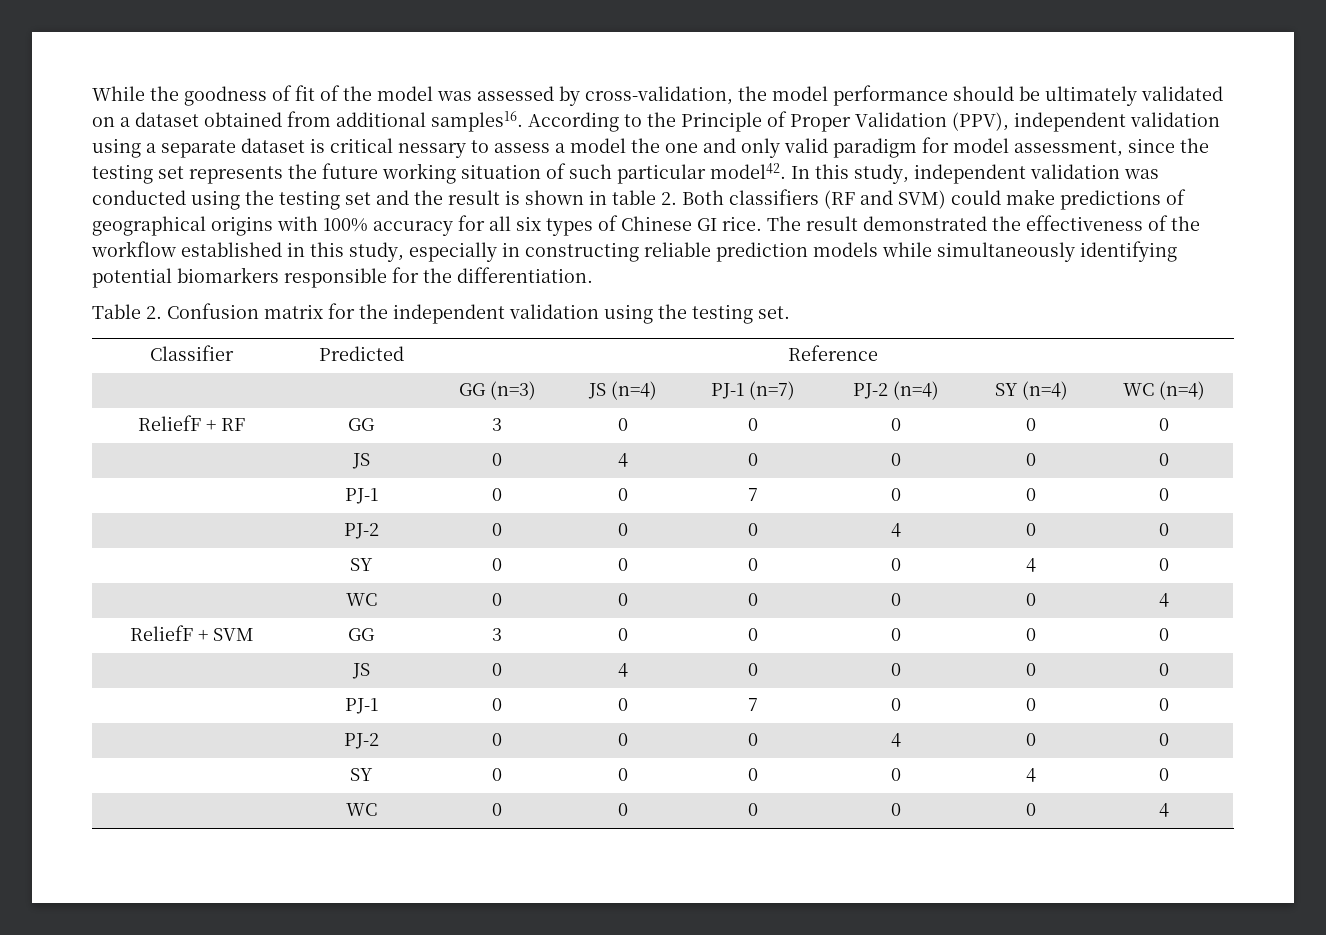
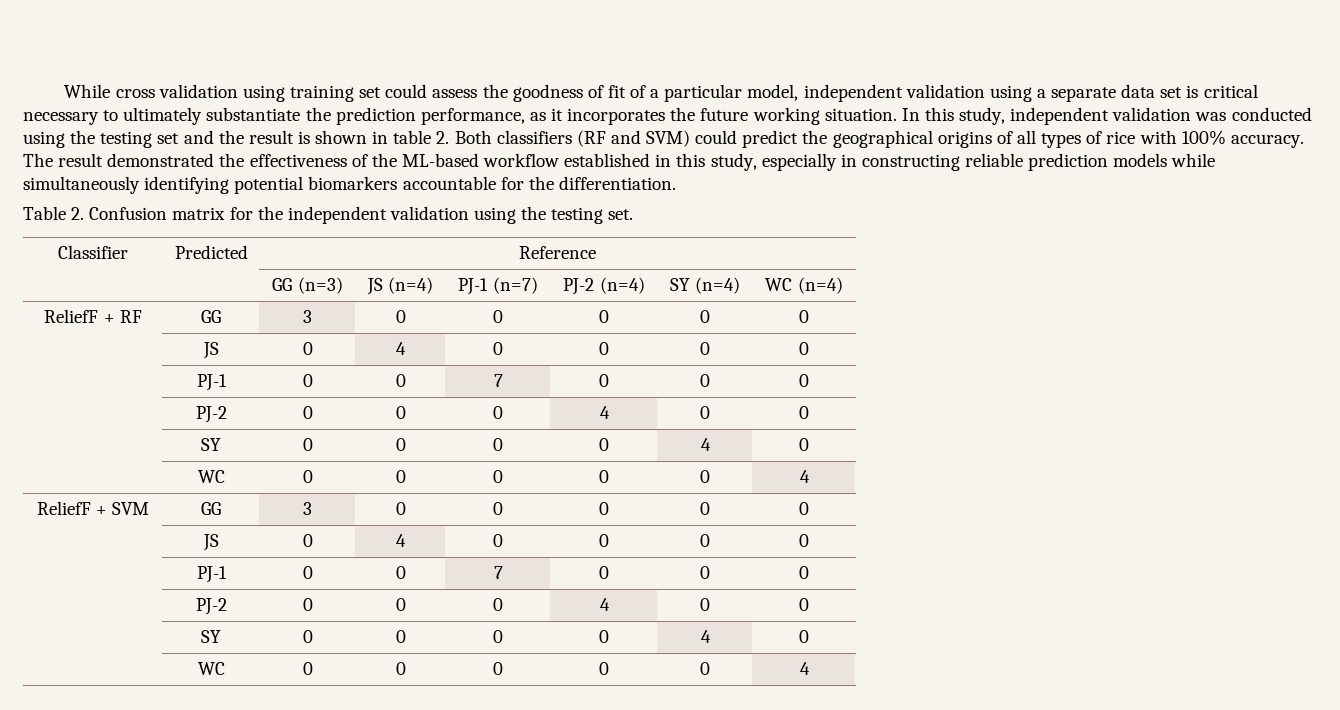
(145, 93) none -> [115,84,478,102] cross validation using training set could assess
[343,85,1223,106] [92,111,1009,132] the model was assessed by cross-validation, the model performance should be ultimately validated on a dataset obtained from additional samples16. According to the Principle of Proper Validation (PPV), -> [650,84,799,102] a particular model,
[241,137,1209,158] [92,163,786,184] dataset is critical nessary to assess a model the one and only valid paradigm for model assessment, since the testing set represents the future working situation of such particular model42. -> [1121,84,1258,98] [23,107,897,125] data set is critical necessary to ultimately substantiate the prediction performance, as it incorporates the future working situation.
[1006,189,1186,210] [92,215,762,236] make predictions of geographical origins with 100% accuracy for all six types of Chinese GI rice. -> [742,130,1304,148] predict the geographical origins of all types of rice with 100% accuracy.
(1200, 223) none -> [401,153,479,167] ML-based
[284,268,387,288] responsible -> [402,176,496,190] accountable

